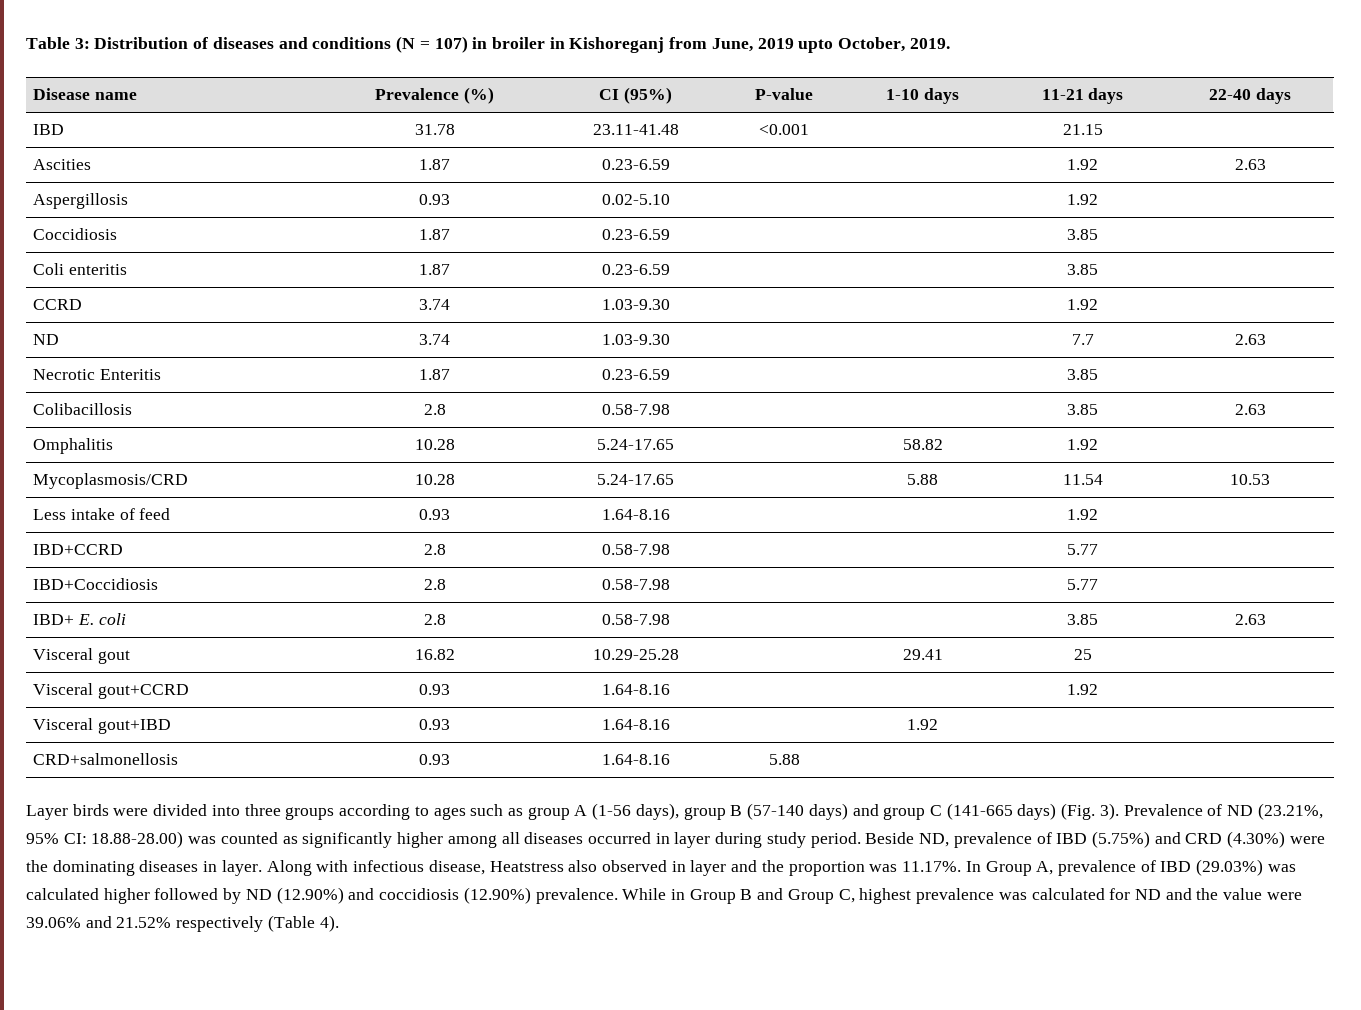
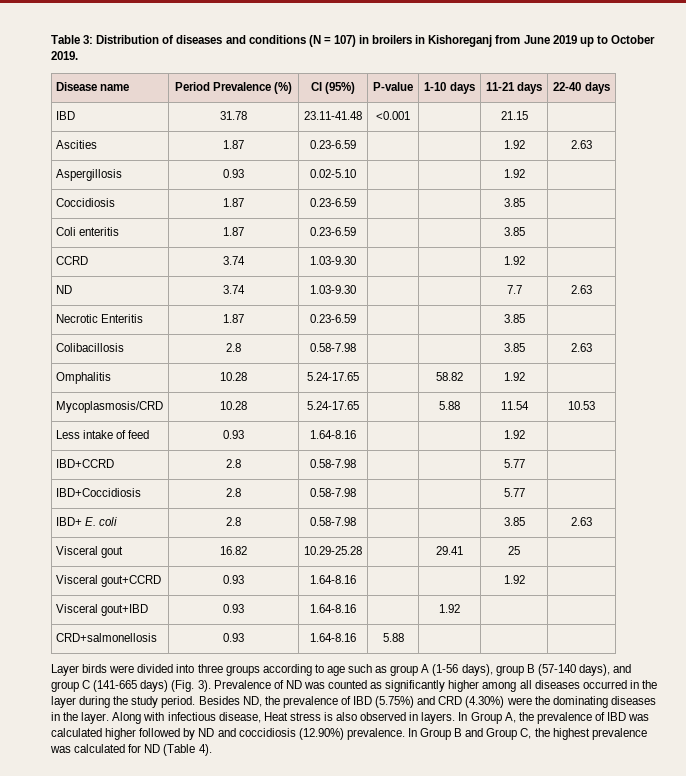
[491,37,545,49] broiler -> [372,35,413,44] broilers
[711,37,906,53] June, 2019 upto October, -> [523,35,655,47] June 2019 up to October
(137, 96) none -> [174,82,210,91] Period
[433,807,466,820] ages -> [326,666,345,676] age
[808,803,848,820] days) -> [578,664,610,676] days),
[1257,803,1323,820] [26,831,184,848] (23.21%, 95% CI: 18.88-28.00) -> (302, 684) none
(670, 838) none -> [641,680,657,689] the
(763, 840) none -> [113,696,129,705] the
[865,832,950,847] Beside ND, -> [198,696,280,707] Besides ND, the
(218, 866) none -> [63,712,79,721] the
[489,860,962,876] Heatstress also observed in layer and the proportion was 11.17%. -> [263,712,456,724] Heat stress is also observed in layers.
[1057,859,1264,876] prevalence of IBD (29.03%) -> [518,712,627,724] the prevalence of IBD
[276,887,344,904] (12.90%) -> (215, 732) none
[622,888,685,900] While in -> [407,728,417,737] In
(855, 896) none -> [534,728,550,737] the
[1165,888,1302,900] [26,916,264,932] and the value were 39.06% and 21.52% respectively -> (161, 748) none

